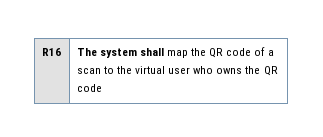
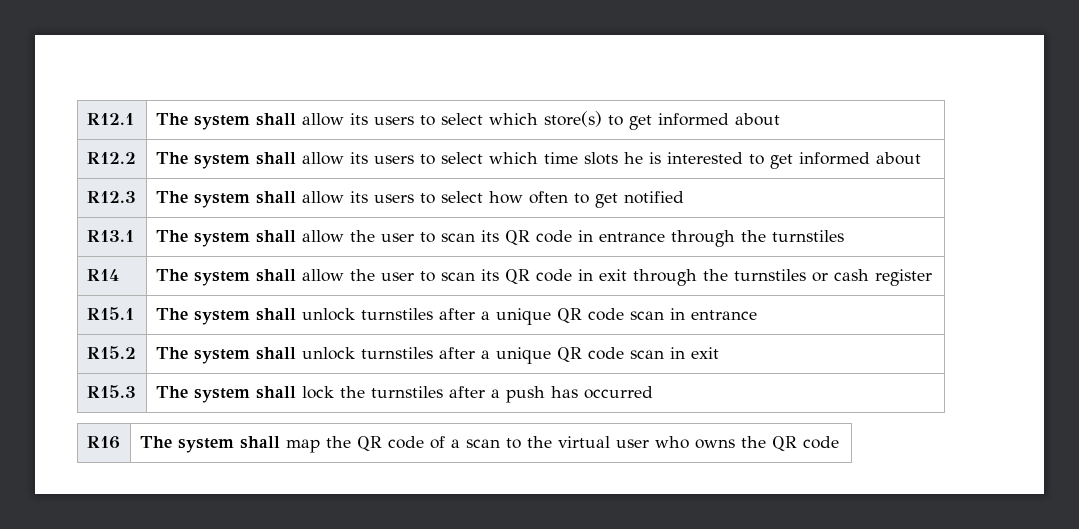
(41, 52) none -> [86,113,134,125] [155,111,780,130] [86,152,136,164] [155,152,921,169] [86,191,136,203] [155,191,684,208] [86,230,134,242] [155,230,844,247] [86,269,119,281] [155,269,932,286] [86,307,134,320] [155,308,757,325] [86,346,136,359] [155,347,719,364] [86,385,136,398] [155,386,653,403] R12.1 | The system shall allow its users to select which store(s) to get informed about // R12.2 | The system shall allow its users to select which time slots he is interested to get informed about // R12.3 | The system shall allow its users to select how often to get notified // R13.1 | The system shall allow the user to scan its QR code in entrance through the turnstiles // R14 | The system shall allow the user to scan its QR code in exit through the turnstiles or cash register // R15.1 | The system shall unlock turnstiles after a unique QR code scan in entrance // R15.2 | The system shall unlock turnstiles after a unique QR code scan in exit // R15.3 | The system shall lock the turnstiles after a push has occurred //

